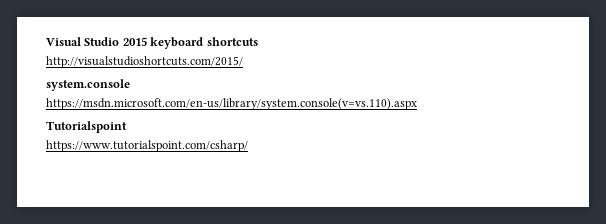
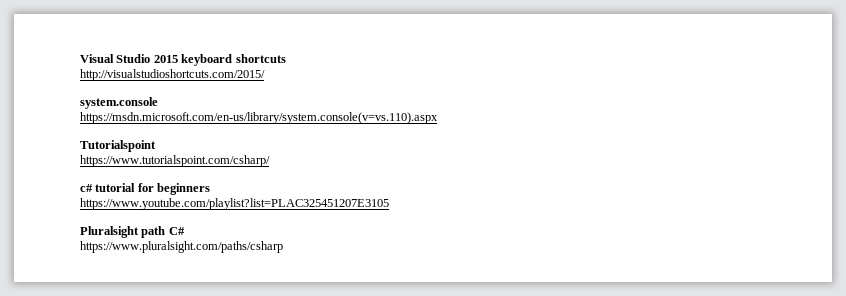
(248, 146) none -> [80,183,211,195] [80,198,389,210] [80,226,185,238] [80,241,283,253] // c# tutorial for beginners // https://www.youtube.com/playlist?list=PLAC325451207E3105 // Pluralsight path C# // https://www.pluralsight.com/paths/csharp

